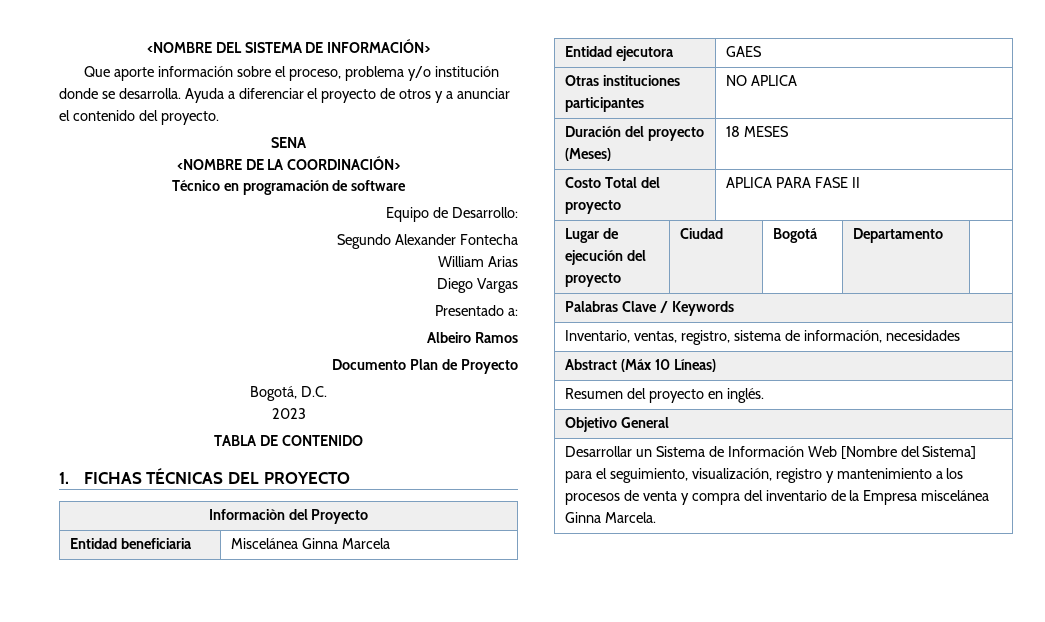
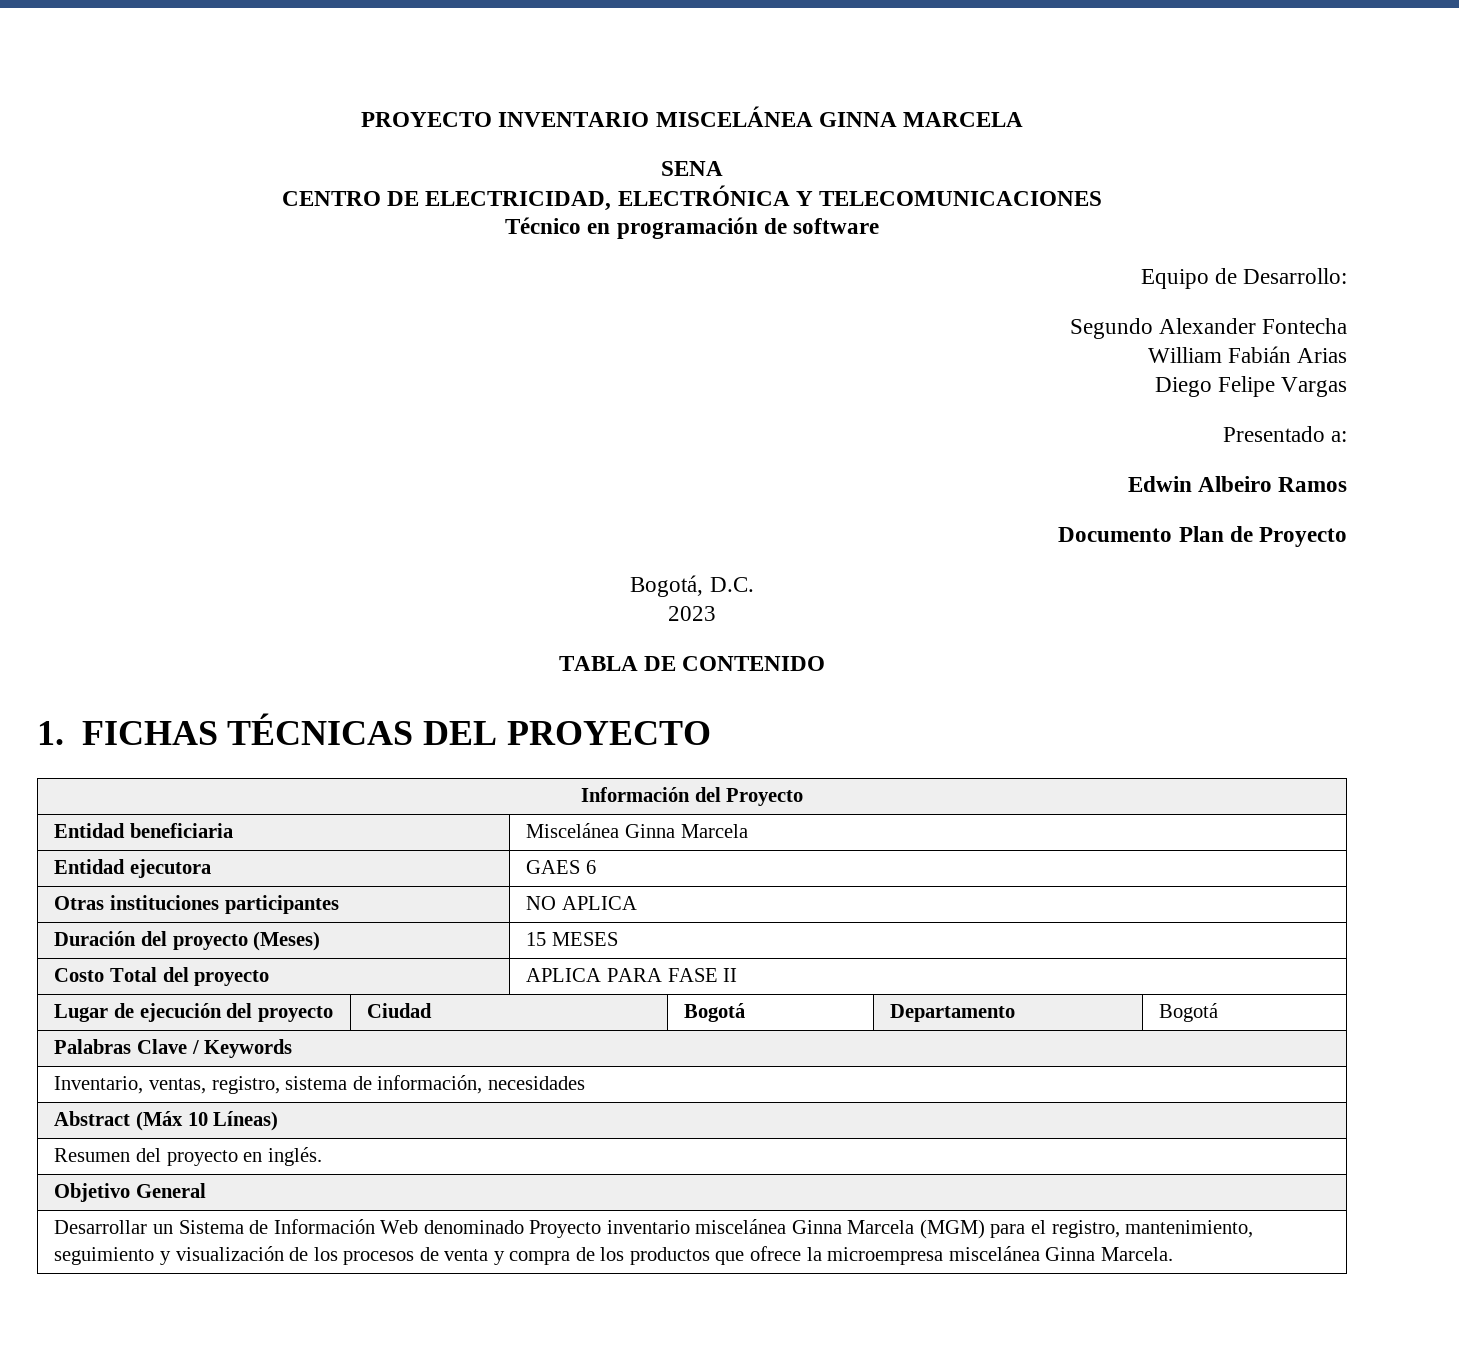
[146,39,432,53] [84,66,499,81] [59,88,510,103] [59,110,219,125] [271,137,307,148] [176,156,402,170] <NOMBRE DEL SISTEMA DE INFORMACIÓN> // Que aporte información sobre el proceso, problema y/o institución donde se desarrolla. Ayuda a diferenciar el proyecto de otros y a anunciar el contenido del proyecto. // SENA // <NOMBRE DE LA COORDINACIÓN> -> [361,106,1023,127] [661,161,723,176] [281,185,1103,211] PROYECTO INVENTARIO MISCELÁNEA GINNA MARCELA // SENA // CENTRO DE ELECTRICIDAD, ELECTRÓNICA Y TELECOMUNICACIONES
(485, 261) none -> [1227,346,1291,363] Fabián
(474, 285) none -> [1217,376,1275,397] Felipe
(518, 312) none -> [1127,476,1192,492] Edwin
[208,509,285,520] Informaciòn -> [580,787,690,802] Información
(763, 51) none -> [586,860,597,874] 6
[726,126,741,137] 18 -> [526,932,547,946] 15
(944, 235) none -> [1159,1003,1219,1022] Bogotá
[840,446,977,459] [565,468,943,483] [Nombre del Sistema] para el seguimiento, visualización, registro y mantenimiento a -> [423,1219,1254,1239] [54,1246,309,1265] denominado Proyecto inventario miscelánea Ginna Marcela (MGM) para el registro, mantenimiento, seguimiento y visualización de
[743,490,918,505] del inventario de la Empresa -> [575,1246,944,1265] de los productos que ofrece la microempresa

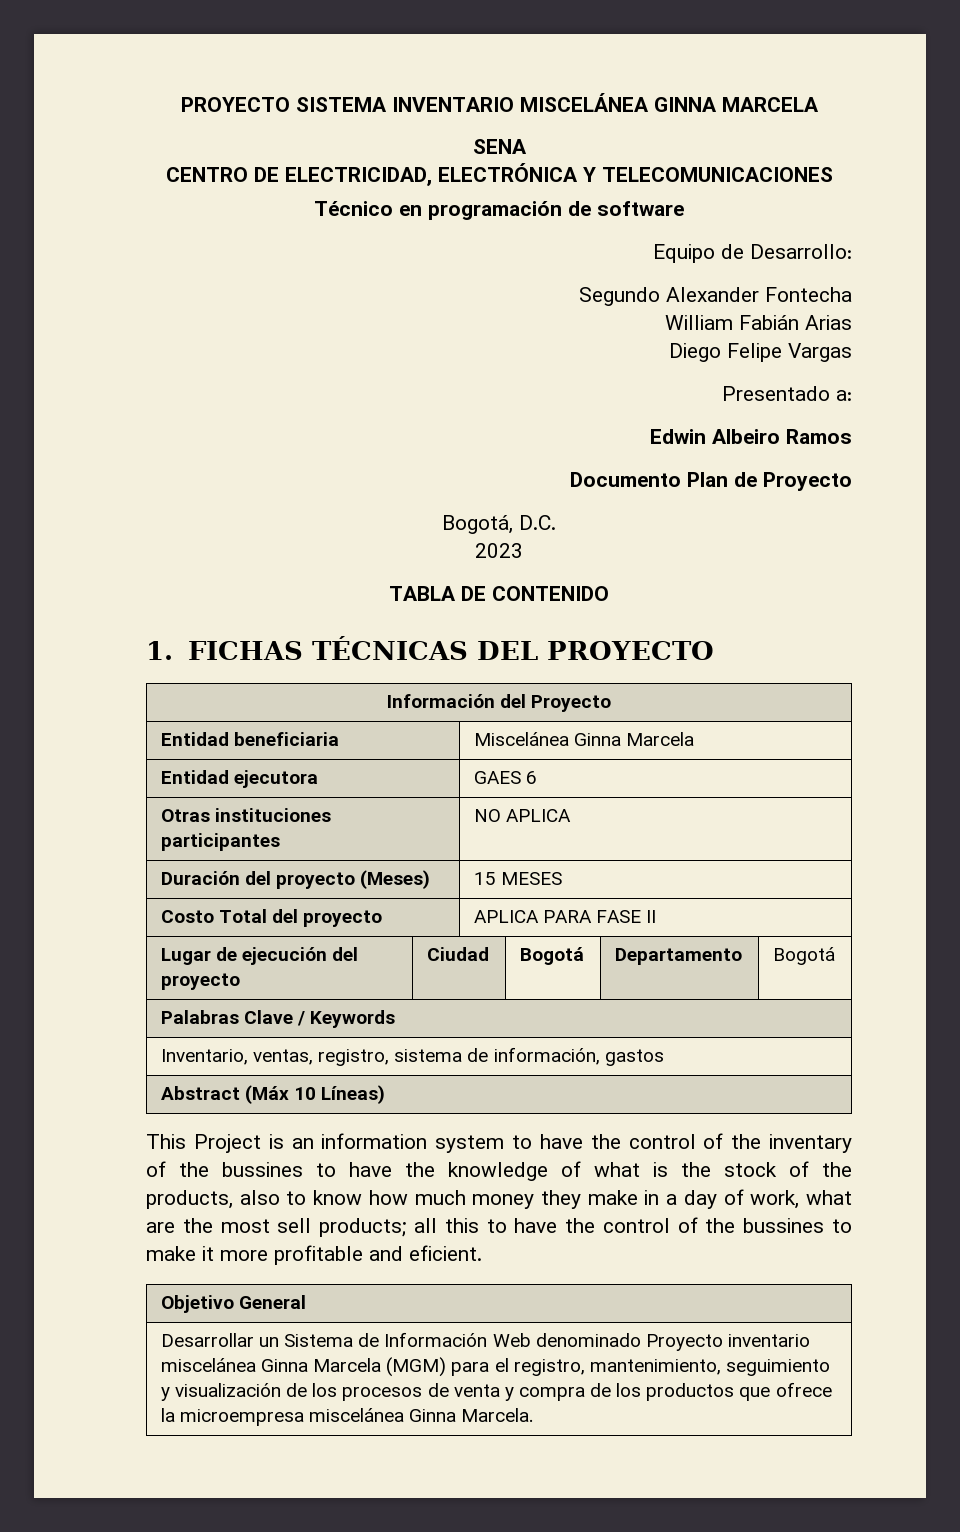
[361,112,493,127] PROYECTO -> [180,97,387,112] PROYECTO SISTEMA
[487,1076,585,1090] necesidades -> [604,1049,664,1066] gastos
[54,1147,322,1166] // Resumen del proyecto en inglés. -> [146,1133,853,1153] [146,1161,852,1181] [146,1189,852,1209] [146,1217,853,1237] [146,1245,482,1265] // This Project is an information system to have the control of the inventary of the bussines to have the knowledge of what is the stock of the products, also to know how much money they make in a day of work, what are the most sell products; all this to have the control of the bussines to make it more profitable and eficient.

